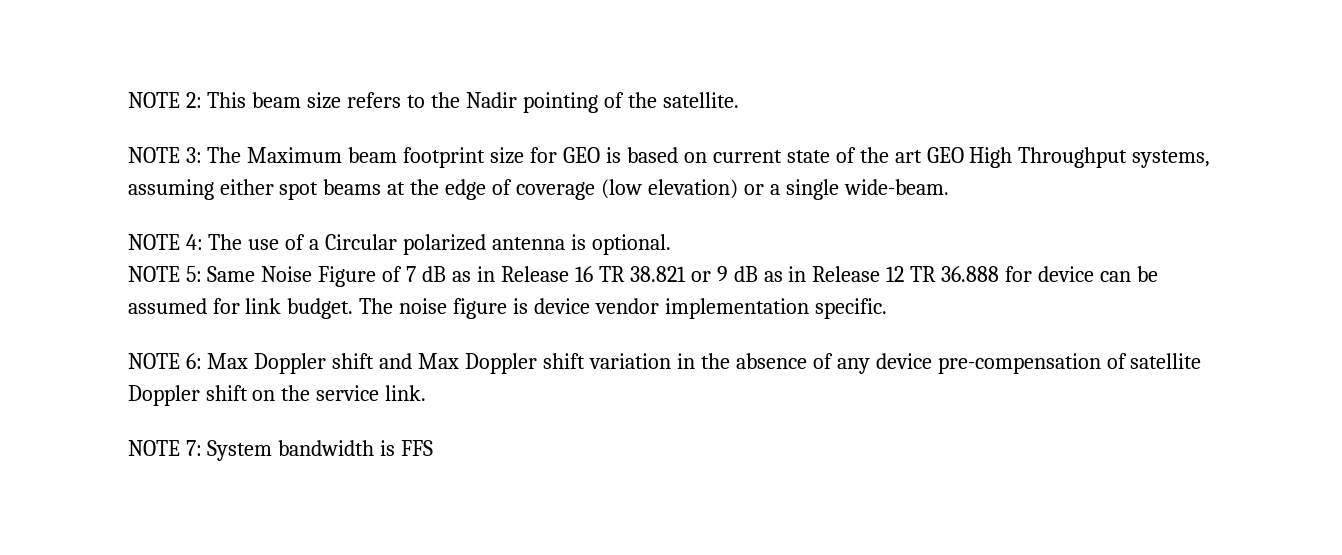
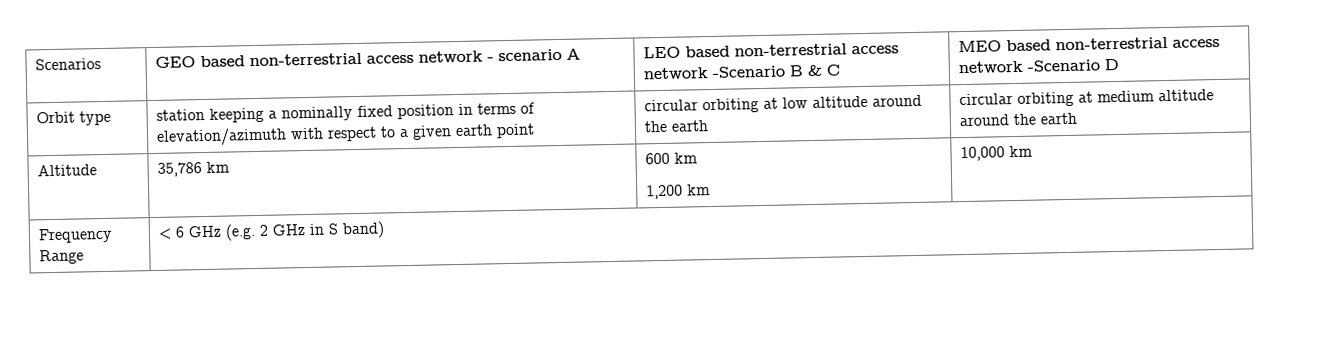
[127,92,739,113] [127,147,1211,168] [127,179,949,200] [127,234,671,255] [127,266,1159,287] [127,298,887,319] [127,353,1202,374] [127,385,427,406] [127,440,434,461] NOTE 2: This beam size refers to the Nadir pointing of the satellite. // NOTE 3: The Maximum beam footprint size for GEO is based on current state of the art GEO High Throughput systems, assuming either spot beams at the edge of coverage (low elevation) or a single wide-beam. // NOTE 4: The use of a Circular polarized antenna is optional. // NOTE 5: Same Noise Figure of 7 dB as in Release 16 TR 38.821 or 9 dB as in Release 12 TR 36.888 for device can be assumed for link budget. The noise figure is device vendor implementation specific. // NOTE 6: Max Doppler shift and Max Doppler shift variation in the absence of any device pre-compensation of satellite Doppler shift on the service link. // NOTE 7: System bandwidth is FFS -> [35,58,102,71] [155,48,582,68] [643,43,900,59] [643,64,841,80] [958,36,1221,53] [958,58,1120,74] [36,110,112,126] [156,102,536,123] [156,123,536,147] [644,94,923,114] [644,120,710,133] [959,89,1215,107] [959,112,1078,127] [37,164,98,177] [157,161,231,177] [645,152,699,165] [646,184,712,200] [960,145,1034,162] [38,227,114,244] [39,249,85,265] [158,221,386,241] Scenarios | GEO based non-terrestrial access network - scenario A | LEO based non-terrestrial access network -Scenario B & C | MEO based non-terrestrial access network -Scenario D // Orbit type | station keeping a nominally fixed position in terms of elevation/azimuth with respect to a given earth point | circular orbiting at low altitude around the earth | circular orbiting at medium altitude around the earth // Altitude | 35,786 km | 600 km // 1,200 km | 10,000 km // Frequency Range | < 6 GHz (e.g. 2 GHz in S band)

